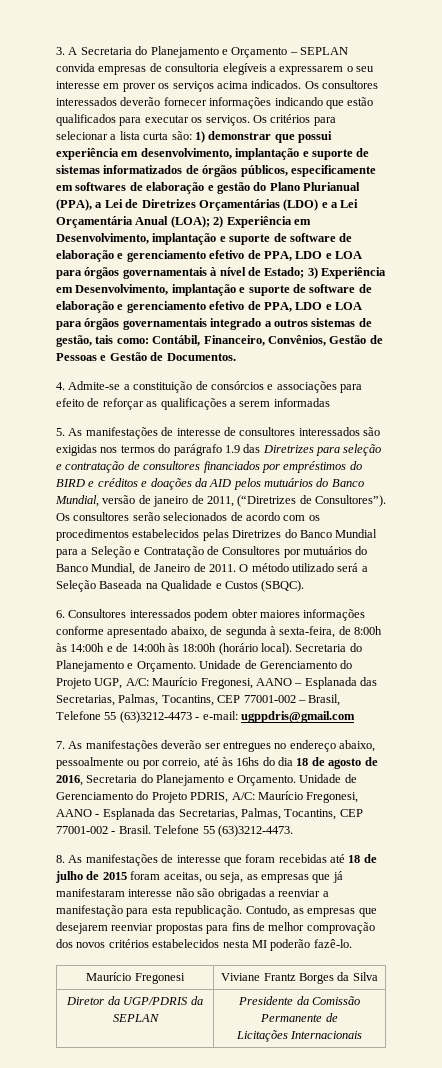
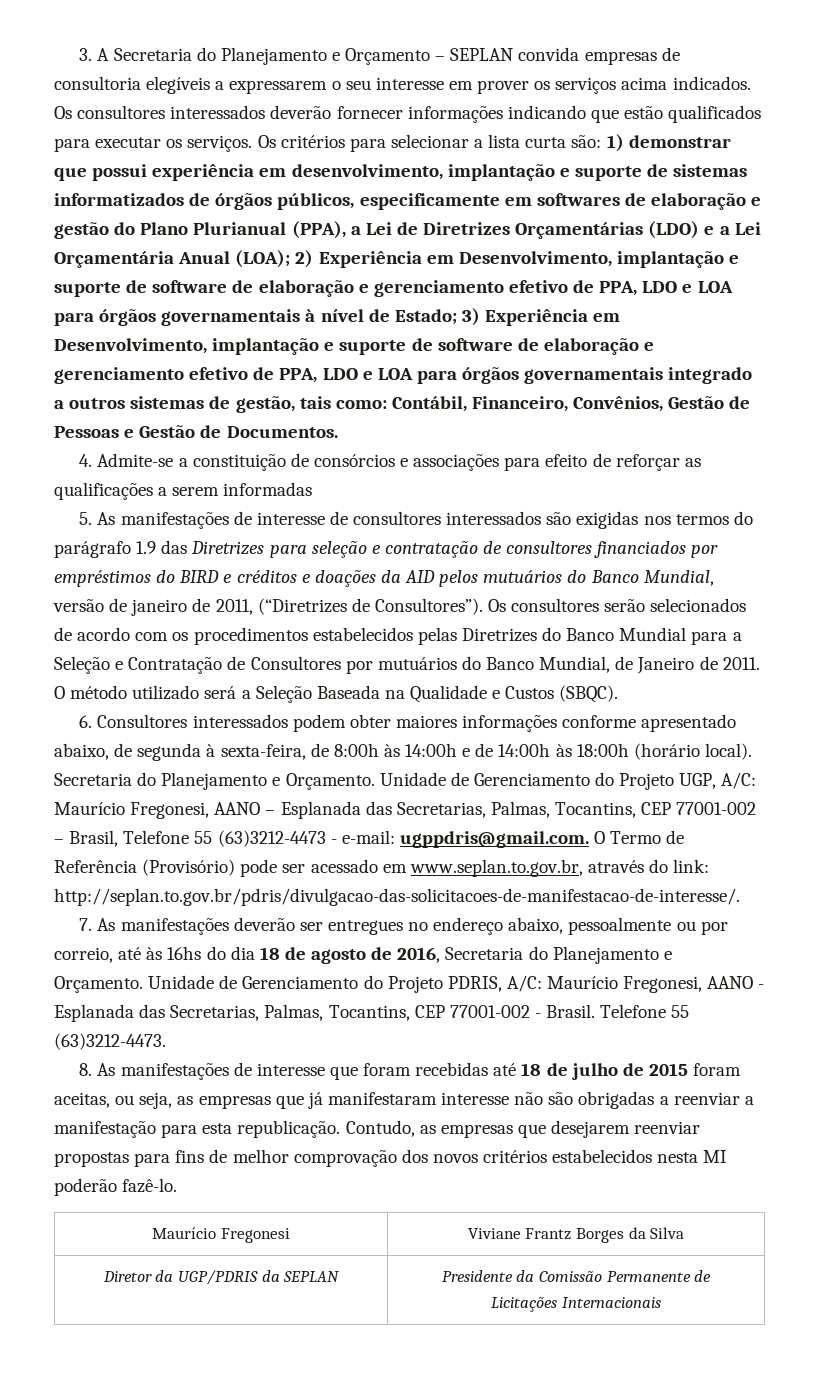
[240,711,355,723] ugppdris@gmail.com -> [399,830,685,848] [54,859,710,877] [54,888,740,906] ugppdris@gmail.com. O Termo de Referência (Provisório) pode ser acessado em www.seplan.to.gov.br, através do link: http://seplan.to.gov.br/pdris/divulgacao-das-solicitacoes-de-manifestacao-de-interesse/.

